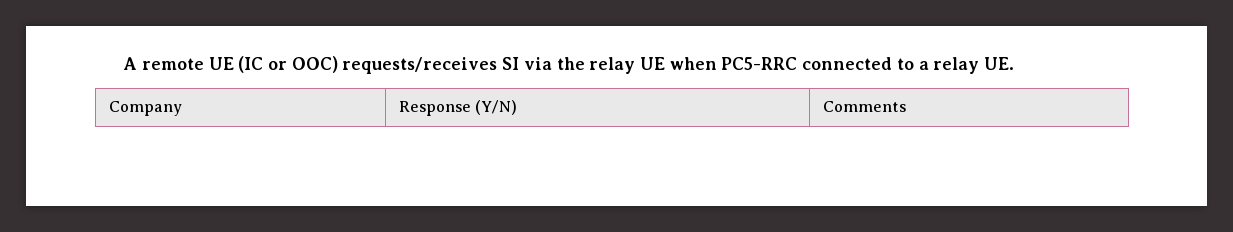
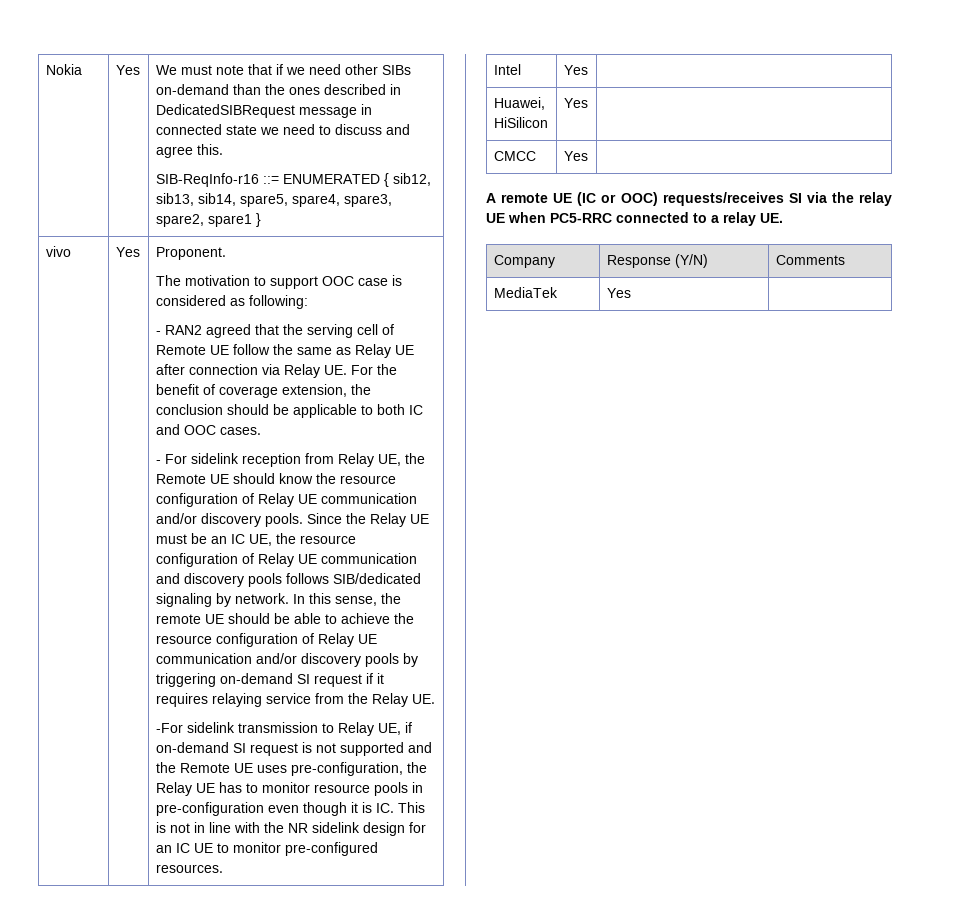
(123, 63) none -> [45,64,82,75] [115,65,140,75] [155,64,411,75] [155,84,401,95] [155,104,372,118] [155,124,410,135] [155,144,223,158] [155,173,431,187] [155,193,392,207] [155,213,261,227] [45,246,71,257] [115,247,140,257] [155,247,226,260] [155,275,402,289] [155,295,308,309] [155,324,394,338] [155,344,414,358] [155,364,397,378] [155,384,371,398] [155,404,423,418] [155,424,261,435] [155,453,425,467] [155,473,396,484] [155,493,417,507] [155,513,429,527] [155,533,356,546] [155,553,417,567] [155,573,421,587] [155,593,401,607] [155,613,414,624] [155,633,377,647] [155,653,418,667] [155,673,384,687] [155,693,435,707] [155,722,412,736] [155,742,432,756] [155,762,427,776] [155,782,423,796] [155,802,425,816] [155,822,426,836] [155,842,378,856] [155,864,223,873] [493,64,521,75] [563,65,588,75] [493,97,545,110] [493,117,548,128] [563,98,588,108] [493,151,536,161] [563,151,588,161] Nokia | Yes | We must note that if we need other SIBs on-demand than the ones described in DedicatedSIBRequest message in connected state we need to discuss and agree this. // SIB-ReqInfo-r16 ::= ENUMERATED { sib12, sib13, sib14, spare5, spare4, spare3, spare2, spare1 } // vivo | Yes | Proponent. // The motivation to support OOC case is considered as following: // - RAN2 agreed that the serving cell of Remote UE follow the same as Relay UE after connection via Relay UE. For the benefit of coverage extension, the conclusion should be applicable to both IC and OOC cases. // - For sidelink reception from Relay UE, the Remote UE should know the resource configuration of Relay UE communication and/or discovery pools. Since the Relay UE must be an IC UE, the resource configuration of Relay UE communication and discovery pools follows SIB/dedicated signaling by network. In this sense, the remote UE should be able to achieve the resource configuration of Relay UE communication and/or discovery pools by triggering on-demand SI request if it requires relaying service from the Relay UE. // -For sidelink transmission to Relay UE, if on-demand SI request is not supported and the Remote UE uses pre-configuration, the Relay UE has to monitor resource pools in pre-configuration even though it is IC. This is not in line with the NR sidelink design for an IC UE to monitor pre-configured resources. // Intel | Yes | // Huawei, HiSilicon | Yes | // CMCC | Yes | //
(906, 106) none -> [493,287,558,298] [606,288,631,298] // MediaTek | Yes |

